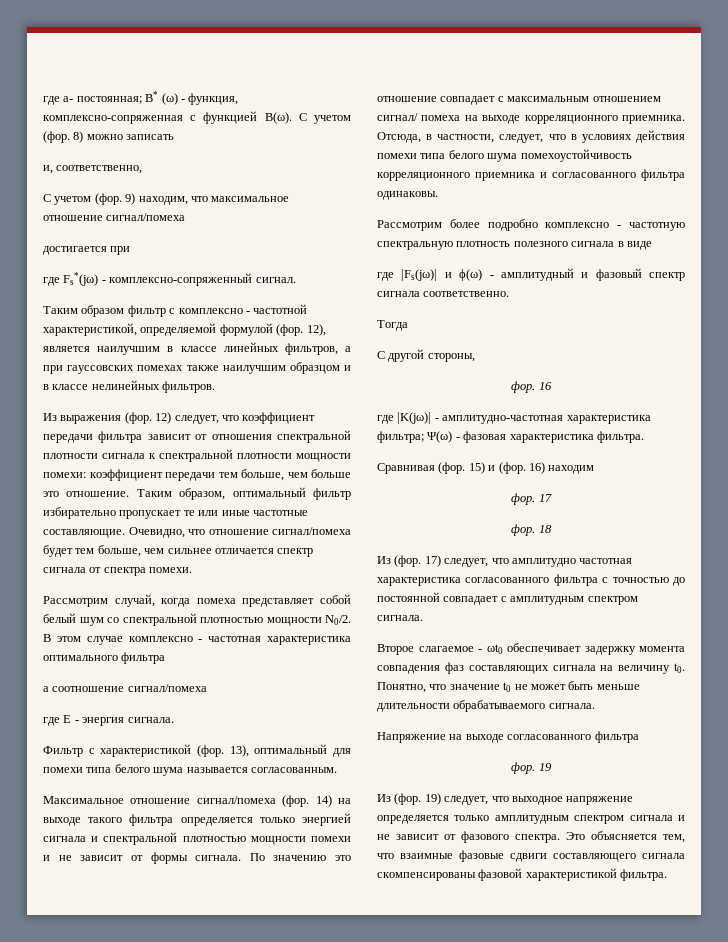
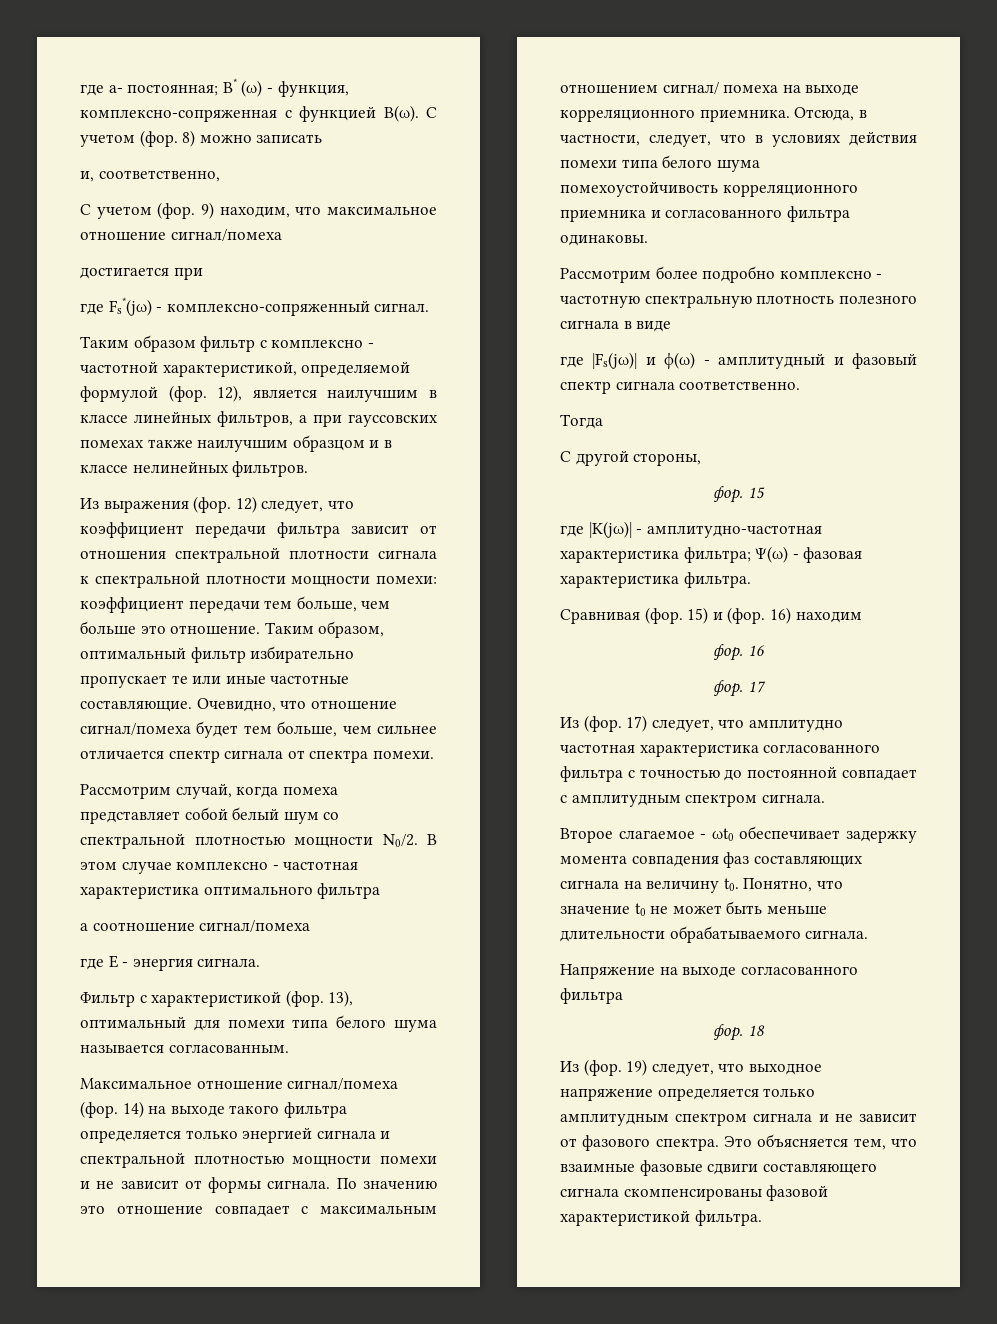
[538,382,552,390] 16 -> [747,487,765,499] 15
[538,494,552,502] [511,524,552,536] 17 // фор. 18 -> [747,645,765,656] [713,680,766,697] 16 // фор. 17
[538,763,552,771] 19 -> [747,1025,765,1036] 18

